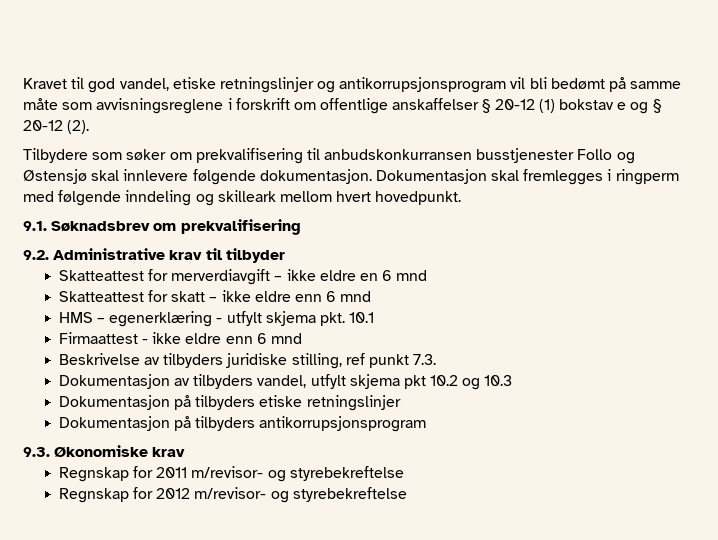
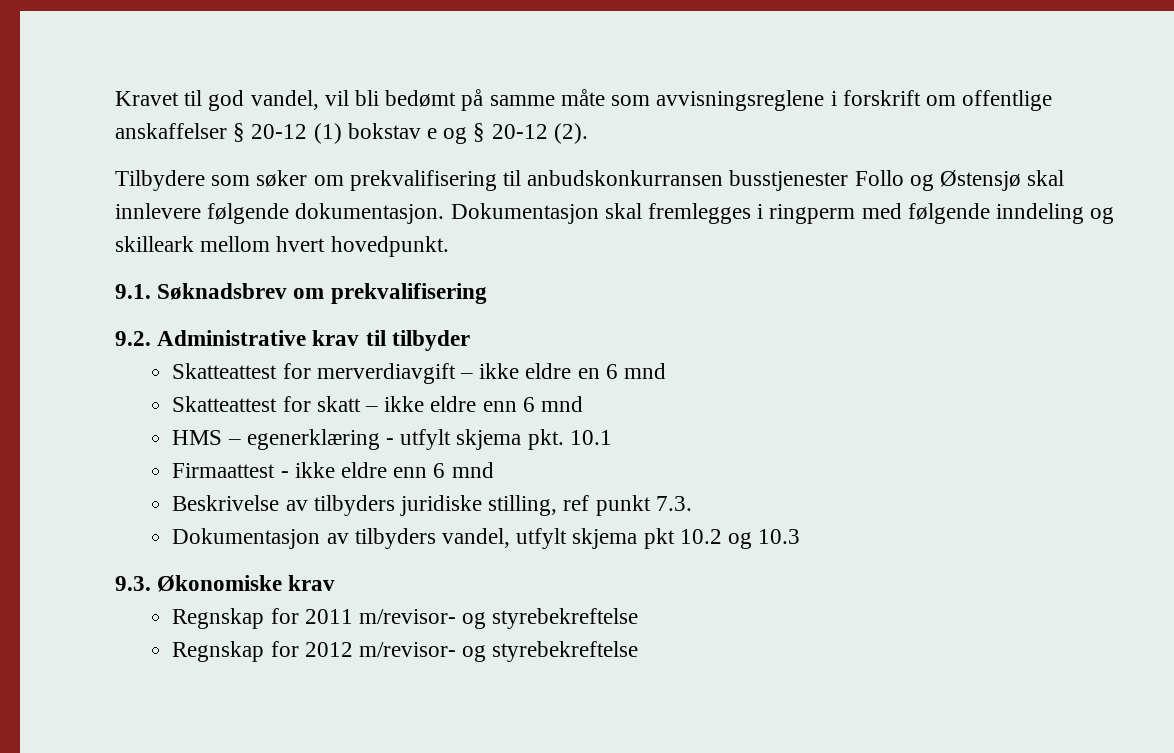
[172,77,507,93] etiske retningslinjer og antikorrupsjonsprogram -> (319, 100) none
[58,395,401,411] [58,416,427,432] // Dokumentasjon på tilbyders etiske retningslinjer // Dokumentasjon på tilbyders antikorrupsjonsprogram -> (801, 536) none

